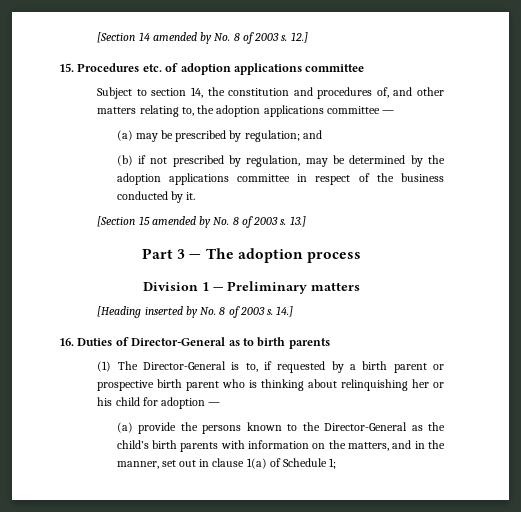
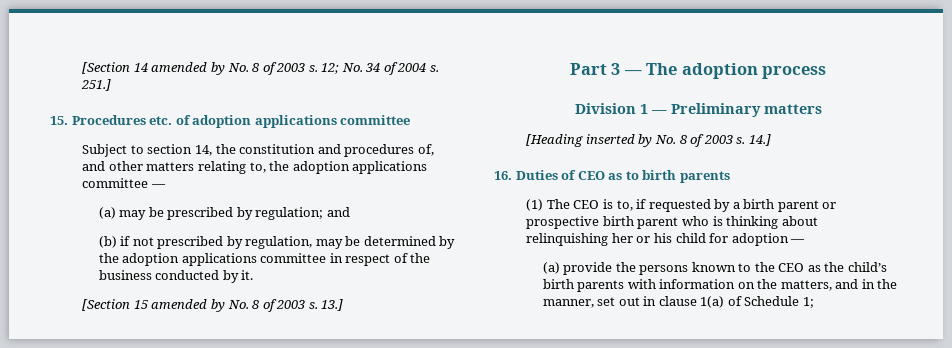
[290,32,308,43] 12.] -> [321,62,439,75] [81,79,112,91] 12; No. 34 of 2004 s. 251.]
[131,337,226,346] Director-General -> [577,171,605,180] CEO
[143,361,227,370] Director-General -> [573,200,600,209] CEO
[324,422,408,431] Director-General -> [778,263,805,272] CEO

